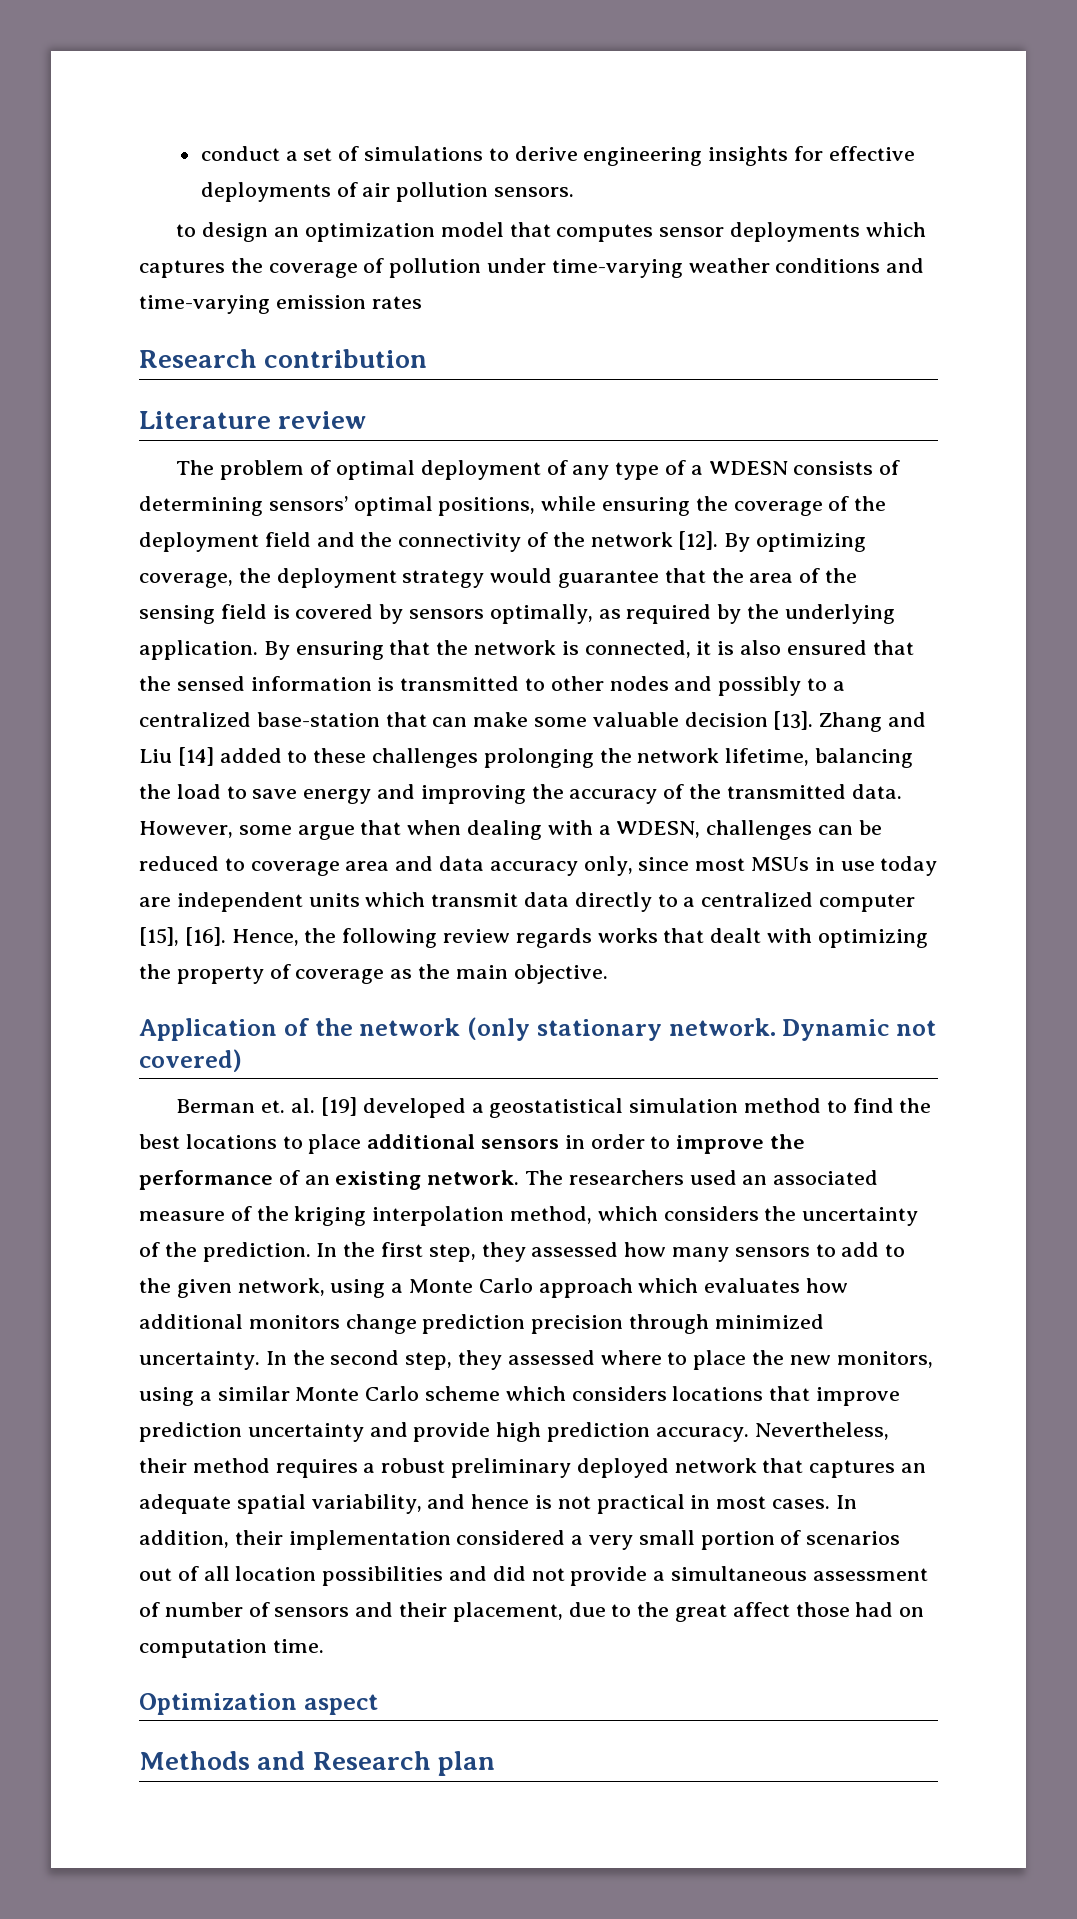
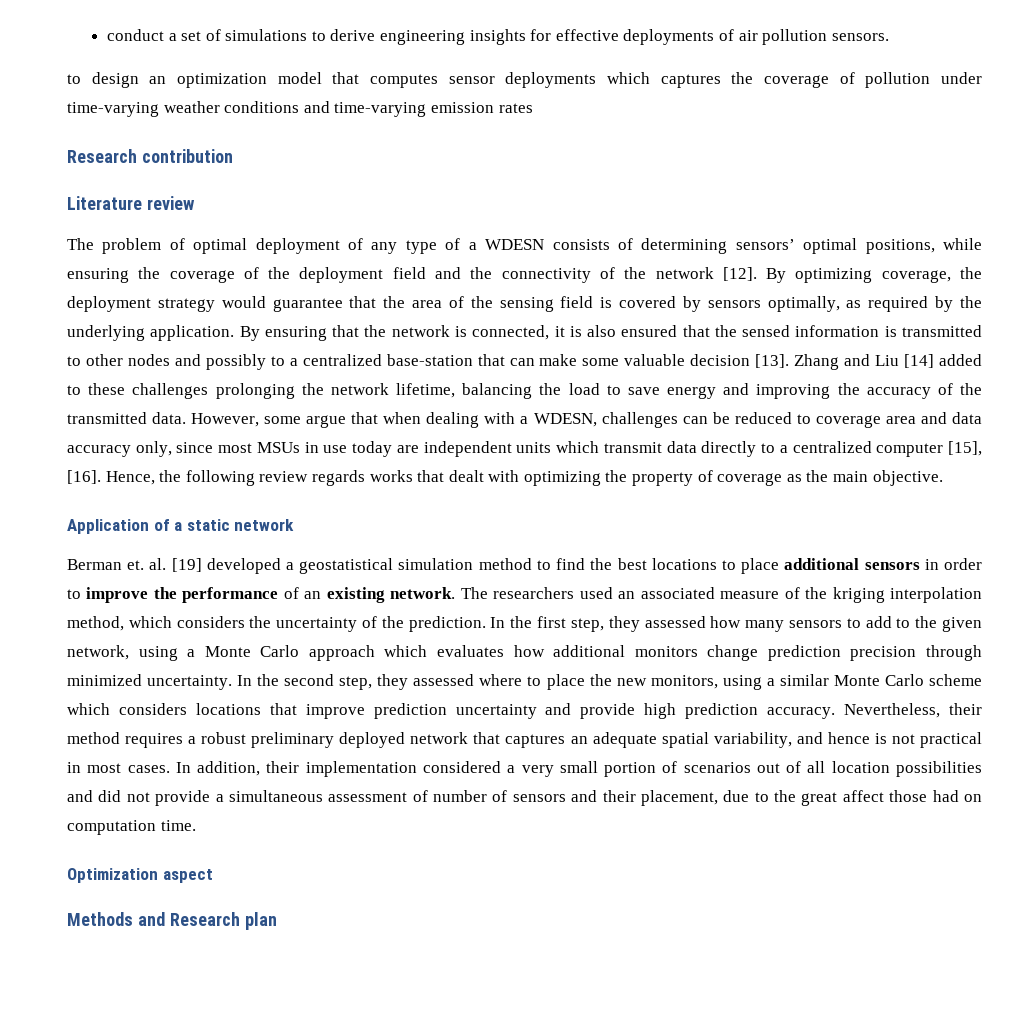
[314,1017,936,1041] [139,1049,242,1072] the network (only stationary network. Dynamic not covered) -> [174,519,295,531] a static network

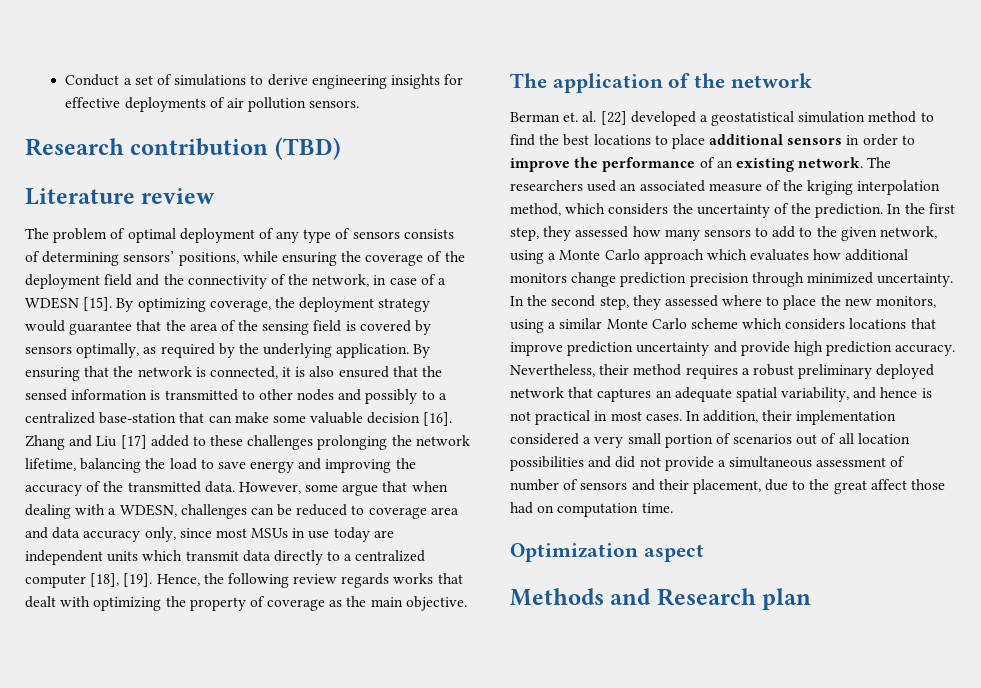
[106,29,164,41] conduct -> [65,74,120,86] Conduct
[67,72,982,88] [67,101,533,117] // to design an optimization model that computes sensor deployments which captures the coverage of pollution under time-varying weather conditions and time-varying emission rates -> (360, 104) none
(233, 156) none -> [274,137,341,160] (TBD)
[468,239,545,250] a WDESN -> [352,231,400,239] sensors
[803,238,858,254] optimal -> (175, 256) none
[655,267,757,281] network [12]. -> [312,274,447,287] [25,297,113,311] network, in case of a WDESN [15].
[755,354,790,368] [13]. -> [423,412,453,426] [16].
[904,354,935,368] [14] -> [120,435,147,449] [17]
[947,441,982,456] [67,470,101,484] [15], [16]. -> [90,573,153,587] [18], [19].
[67,519,230,534] Application of a static -> [510,73,726,93] The application of the
[171,558,202,572] [19] -> [600,111,627,125] [22]

